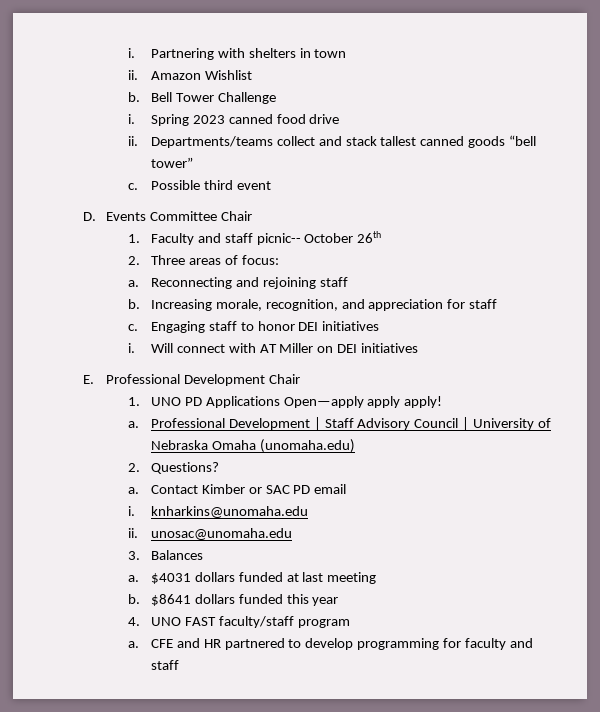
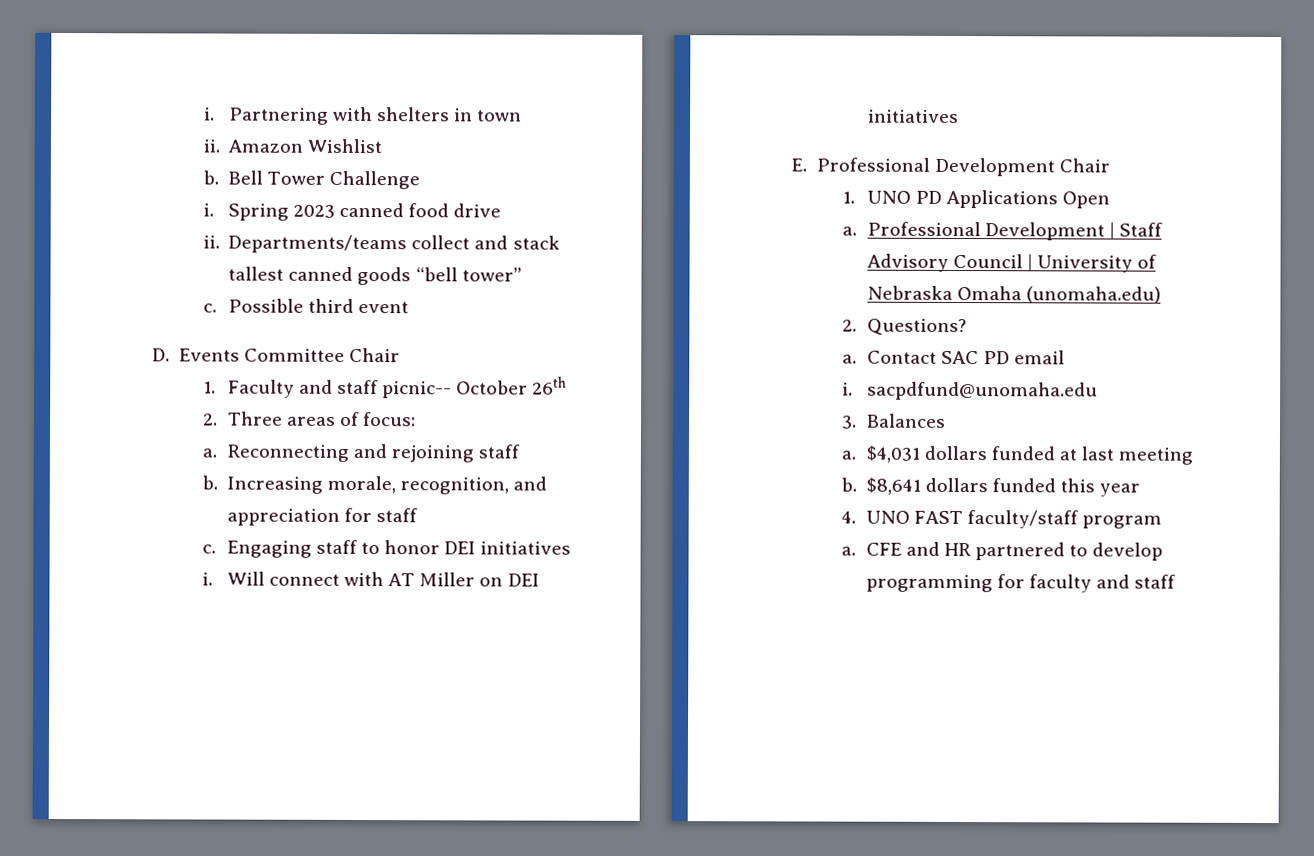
[283,396,443,408] Open—apply apply apply! -> [1062,191,1111,209] Open
[201,484,262,494] Kimber or -> (937, 357) none
[150,506,308,518] [128,528,292,540] knharkins@unomaha.edu // ii. unosac@unomaha.edu -> [866,381,1098,401] sacpdfund@unomaha.edu
[150,573,191,584] $4031 -> [865,445,920,463] $4,031
[150,594,191,606] $8641 -> [865,477,921,495] $8,641

